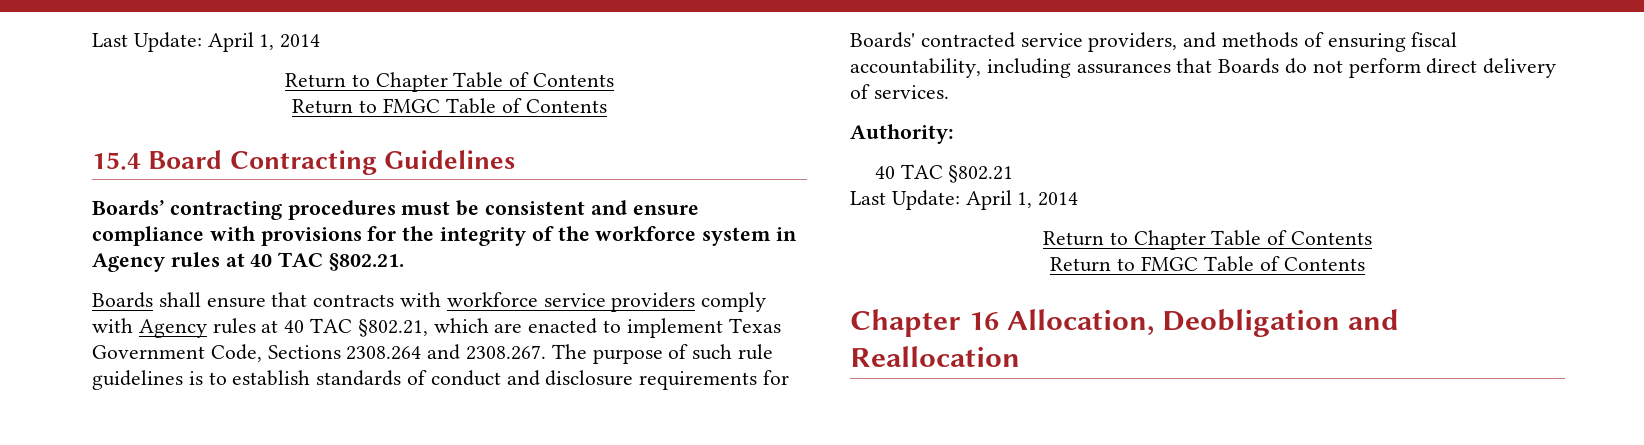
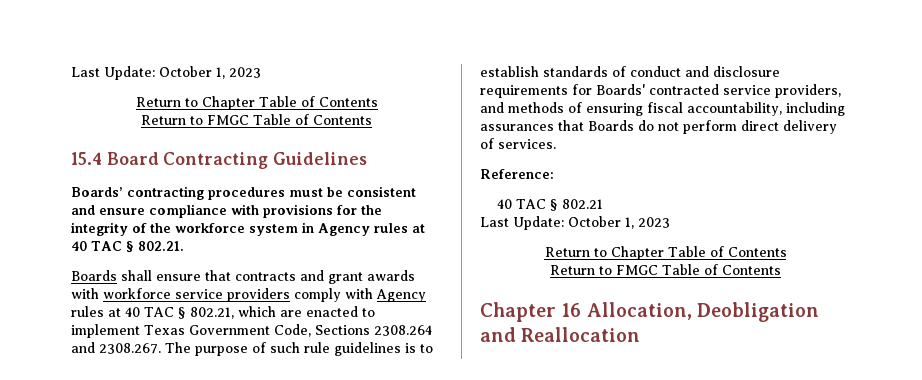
[92,32,321,52] Last Update: April 1, 2014 -> [71,66,261,80] Last Update: October 1, 2023
[329,253,405,271] §802.21. -> [126,241,184,253] § 802.21.
(395, 300) none -> [300,270,415,284] and grant awards
[357,319,428,337] §802.21, -> [178,307,234,319] § 802.21,
[850,124,954,144] [874,164,1014,183] [850,190,1079,210] Authority: // 40 TAC §802.21 // Last Update: April 1, 2014 -> [480,169,554,179] [497,199,604,211] [480,216,670,230] Reference: // 40 TAC § 802.21 // Last Update: October 1, 2023

